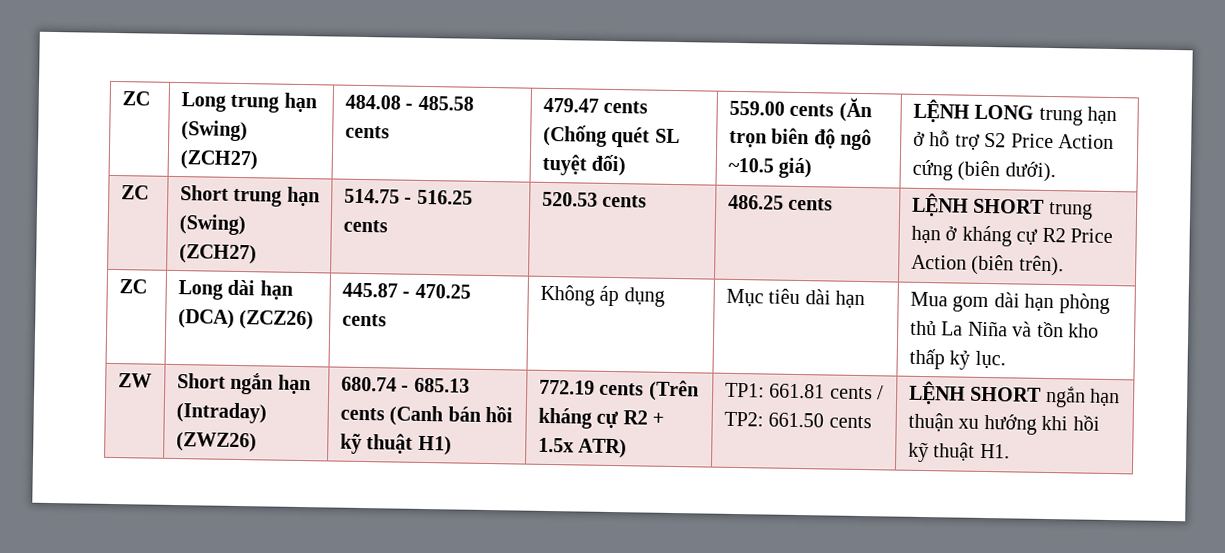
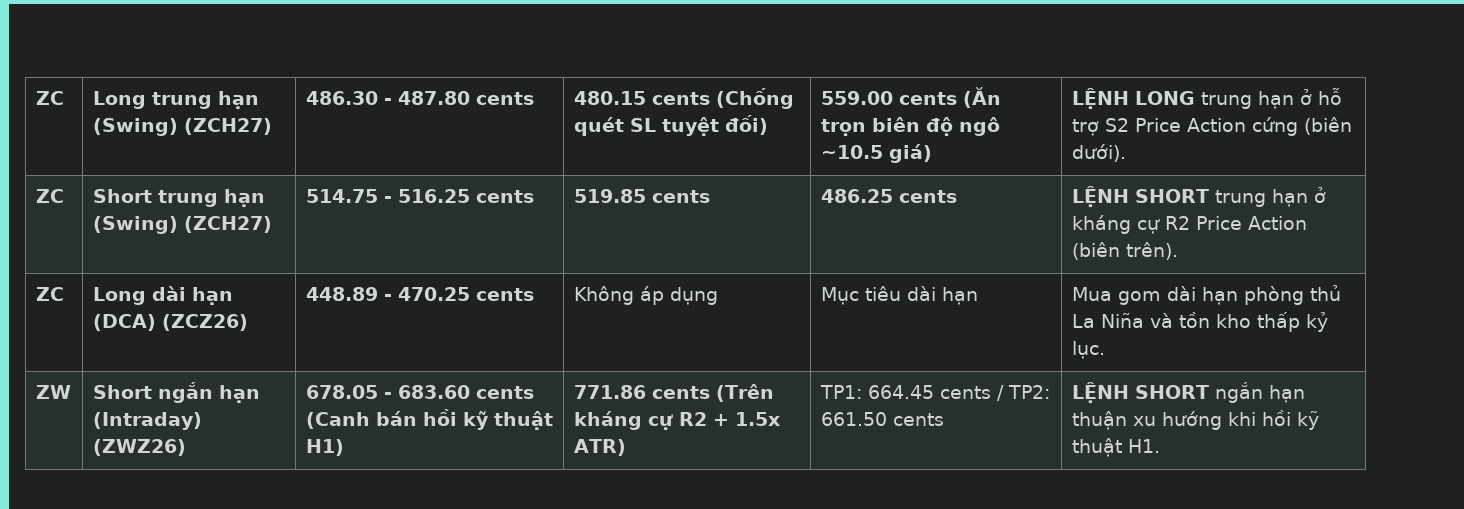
[344,94,474,111] [344,125,390,139] [542,97,599,113] 484.08 - 485.58 cents | 479.47 -> [305,91,534,105] [573,91,646,105] 486.30 - 487.80 cents | 480.15
[541,191,598,207] 520.53 -> [573,189,646,203] 519.85
[341,282,398,298] 445.87 -> [305,287,378,301] 448.89
[340,376,470,393] 680.74 - 685.13 -> [305,385,470,399] 678.05 - 683.60
[538,379,595,395] 772.19 -> [573,385,646,399] 771.86
[769,383,826,399] 661.81 -> [867,385,934,399] 664.45

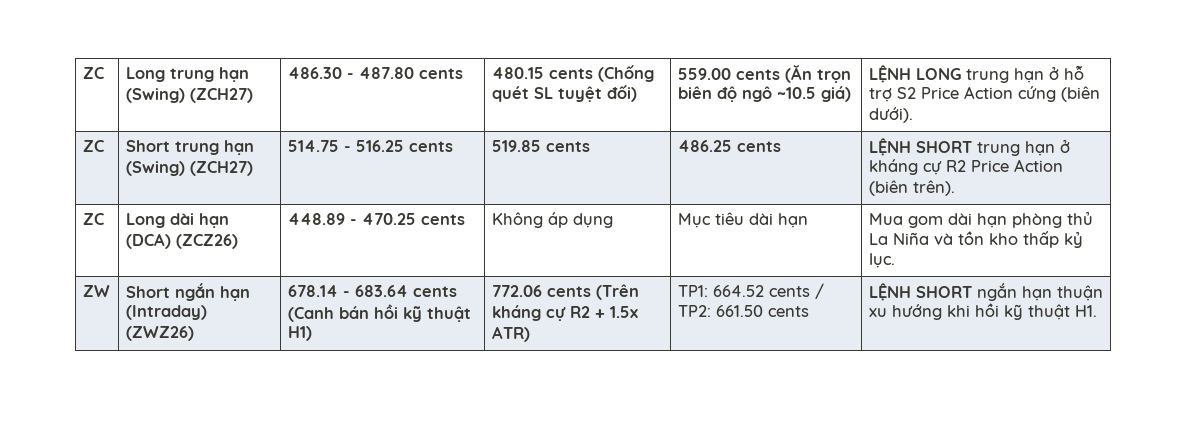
[305,385,470,399] 678.05 - 683.60 -> [287,285,408,297] 678.14 - 683.64
[573,385,646,399] 771.86 -> [491,285,542,297] 772.06
[867,385,934,399] 664.45 -> [712,285,764,297] 664.52

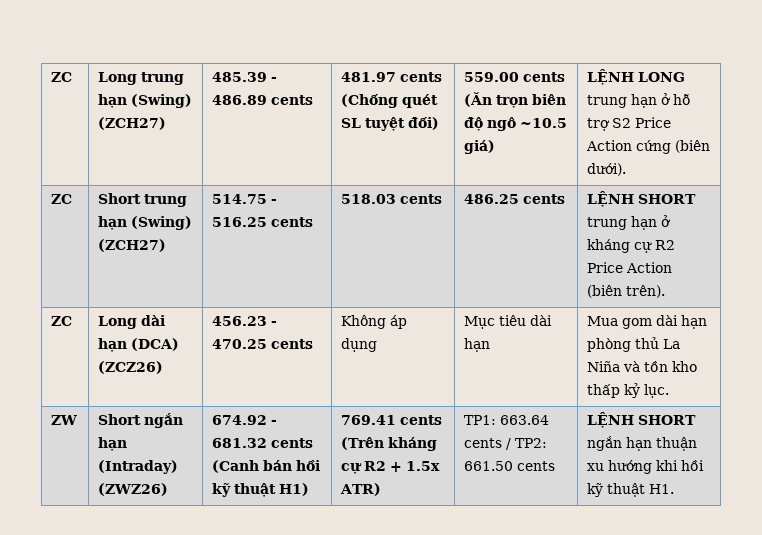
[287,67,463,79] [491,67,544,79] 486.30 - 487.80 cents | 480.15 -> [212,72,278,82] [212,95,314,105] [341,72,397,82] 485.39 - 486.89 cents | 481.97
[491,140,541,152] 519.85 -> [341,194,397,204] 518.03
[287,213,345,225] 448.89 -> [212,316,268,326] 456.23
[287,285,408,297] 678.14 - 683.64 -> [212,415,278,425] [212,438,268,448] 674.92 - 681.32
[491,285,542,297] 772.06 -> [341,415,397,425] 769.41
[712,285,764,297] 664.52 -> [500,415,550,425] 663.64

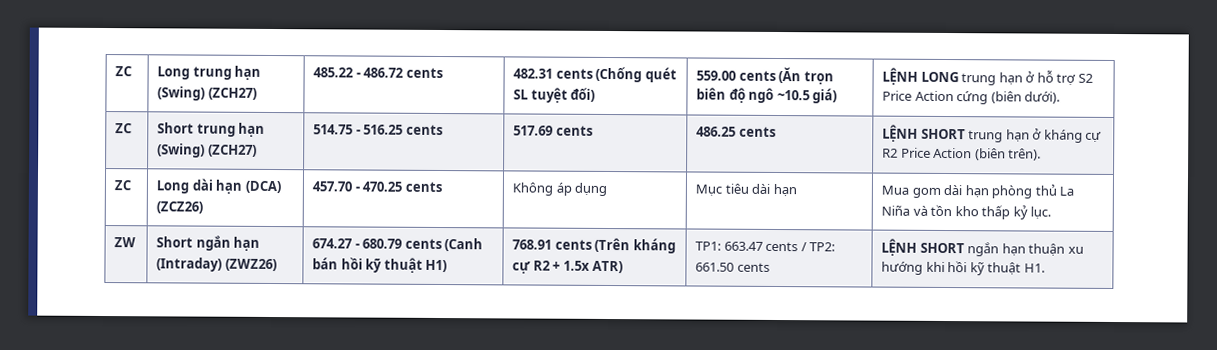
[212,72,278,82] [212,95,314,105] [341,72,397,82] 485.39 - 486.89 cents | 481.97 -> [313,67,443,79] [513,68,554,79] 485.22 - 486.72 cents | 482.31
[341,194,397,204] 518.03 -> [513,125,554,136] 517.69
[212,316,268,326] 456.23 -> [312,181,353,192] 457.70
[212,415,278,425] [212,438,268,448] 674.92 - 681.32 -> [312,238,403,249] 674.27 - 680.79
[341,415,397,425] 769.41 -> [512,239,553,250] 768.91
[500,415,550,425] 663.64 -> [723,241,763,251] 663.47

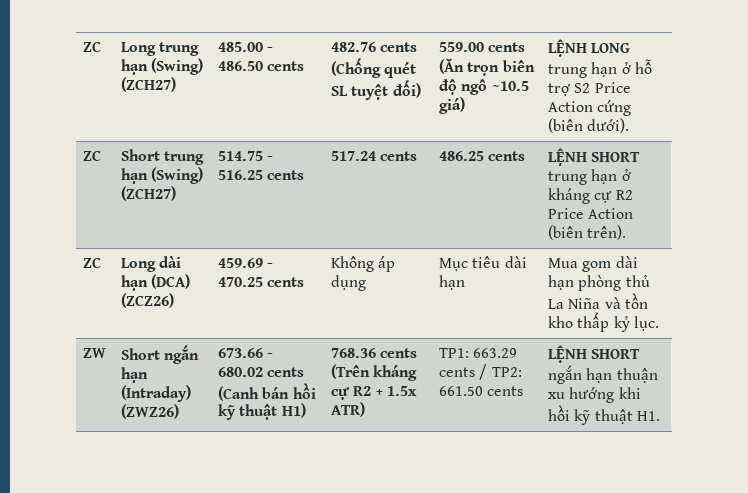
[313,67,443,79] [513,68,554,79] 485.22 - 486.72 cents | 482.31 -> [218,42,274,52] [218,61,305,71] [331,42,377,52] 485.00 - 486.50 cents | 482.76
[513,125,554,136] 517.69 -> [331,151,377,161] 517.24
[312,181,353,192] 457.70 -> [218,258,264,268] 459.69
[312,238,403,249] 674.27 - 680.79 -> [218,348,274,358] [218,367,264,377] 673.66 - 680.02
[512,239,553,250] 768.91 -> [331,348,377,358] 768.36
[723,241,763,251] 663.47 -> [473,348,518,358] 663.29

